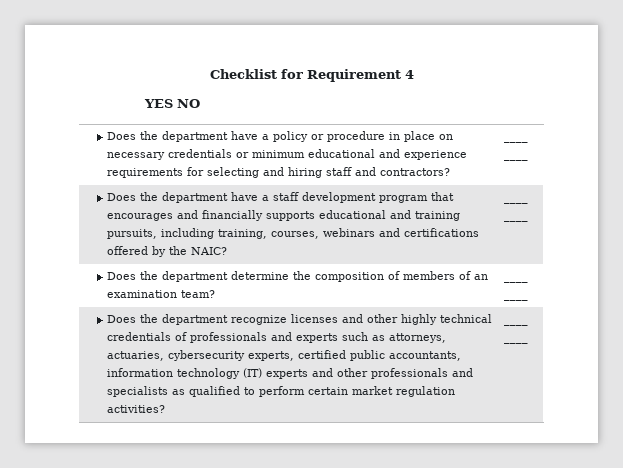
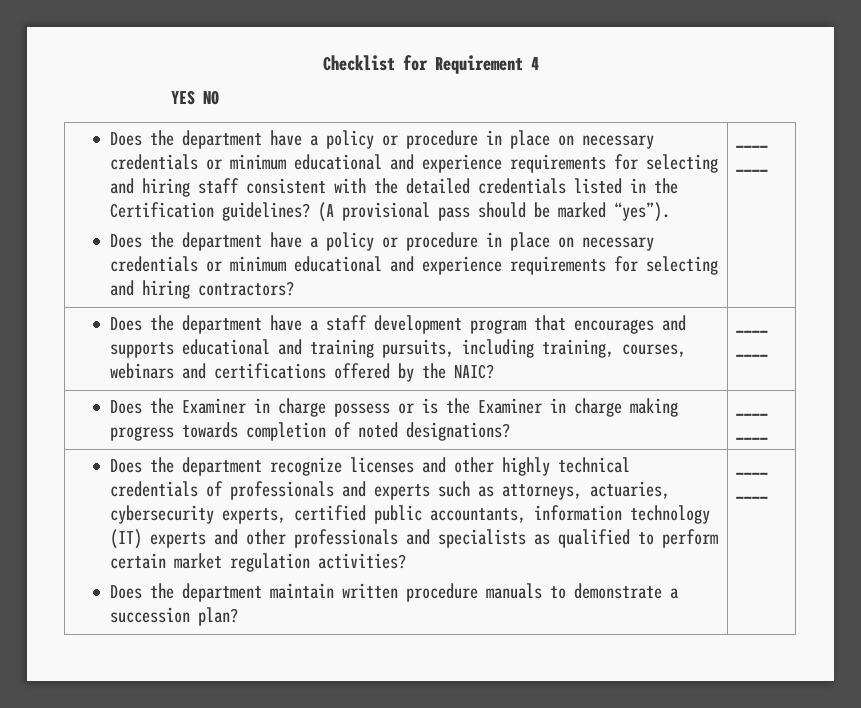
[354,167,376,176] and -> [245,178,678,194] [109,202,670,222] [109,232,654,251] [109,256,718,275] [109,280,190,299] consistent with the detailed credentials listed in the Certification guidelines? (A provisional pass should be marked “yes”). // Does the department have a policy or procedure in place on necessary credentials or minimum educational and experience requirements for selecting and hiring
[201,210,263,221] financially -> (686, 323) none
[161,271,488,282] [106,290,215,298] department determine the composition of members of an examination team? -> [181,398,678,417] [109,422,510,441] Examiner in charge possess or is the Examiner in charge making progress towards completion of noted designations?
(165, 409) none -> [109,583,678,602] [109,607,238,626] // Does the department maintain written procedure manuals to demonstrate a succession plan?

